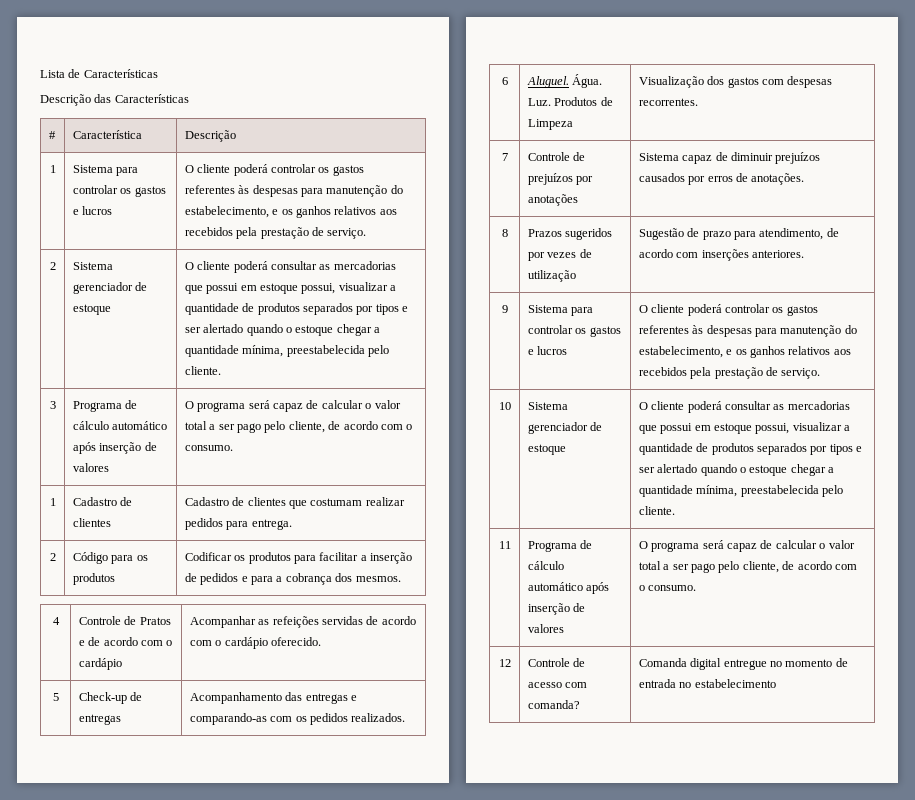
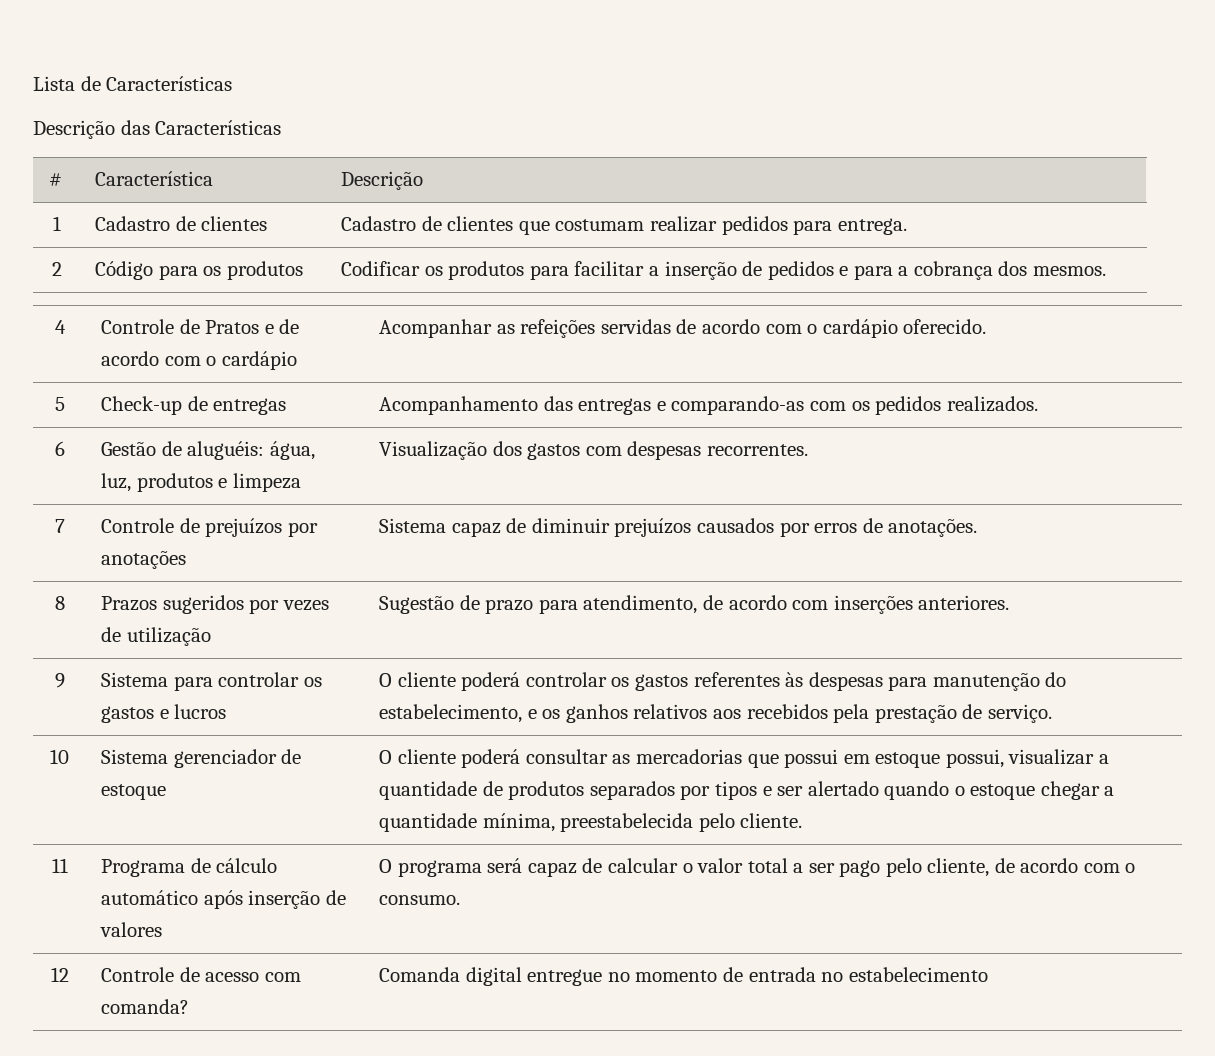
[49,165,56,173] [72,165,139,176] [72,185,166,197] [72,206,113,215] [184,164,364,176] [184,185,403,197] [184,206,397,218] [184,227,367,239] [49,262,56,270] [72,262,113,270] [72,282,148,294] [72,304,111,315] [184,261,396,273] [184,282,397,294] [184,303,409,315] [184,324,381,336] [184,345,390,357] [184,366,221,375] [49,401,56,409] [72,400,138,412] [72,421,168,430] [72,442,157,454] [72,463,109,472] [184,400,401,412] [184,421,413,433] [184,445,233,451] // 1 | Sistema para controlar os gastos e lucros | O cliente poderá controlar os gastos referentes às despesas para manutenção do estabelecimento, e os ganhos relativos aos recebidos pela prestação de serviço. // 2 | Sistema gerenciador de estoque | O cliente poderá consultar as mercadorias que possui em estoque possui, visualizar a quantidade de produtos separados por tipos e ser alertado quando o estoque chegar a quantidade mínima, preestabelecida pelo cliente. // 3 | Programa de cálculo automático após inserção de valores | O programa será capaz de calcular o valor total a ser pago pelo cliente, de acordo com o consumo. -> (424, 180) none
[526,74,603,88] [527,97,613,106] [527,119,573,130] Aluguel. Água. Luz. Produtos de Limpeza -> [101,441,315,460] [101,473,301,492] Gestão de aluguéis: água, luz, produtos e limpeza

